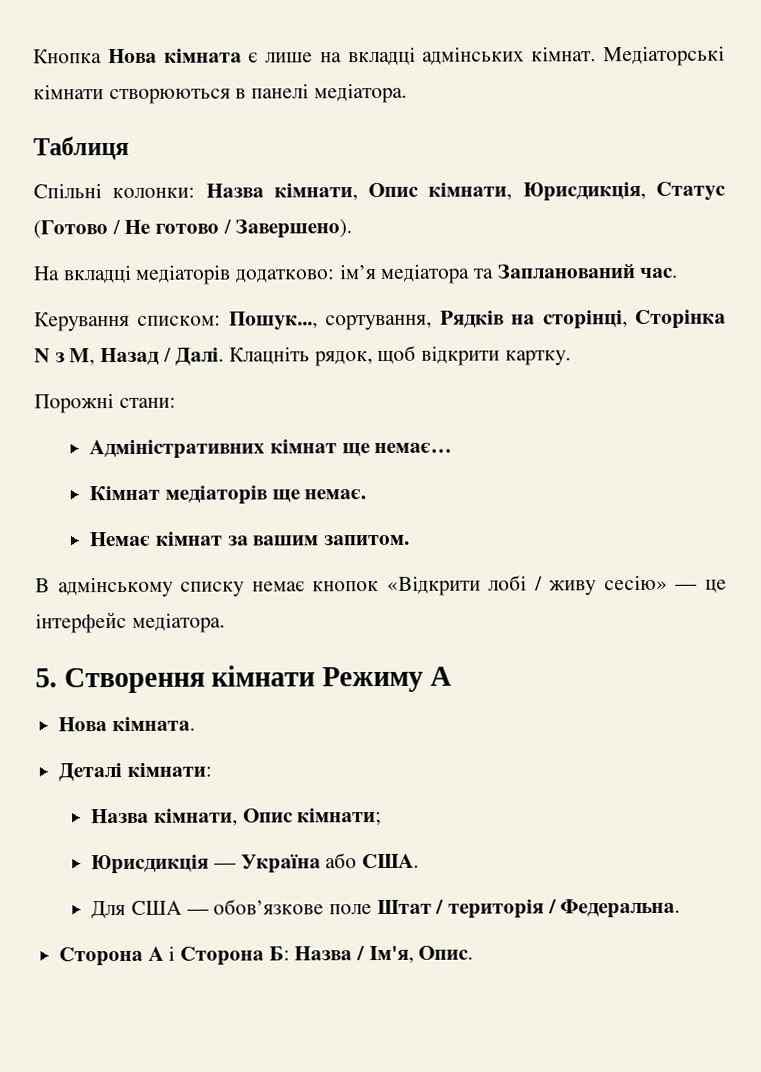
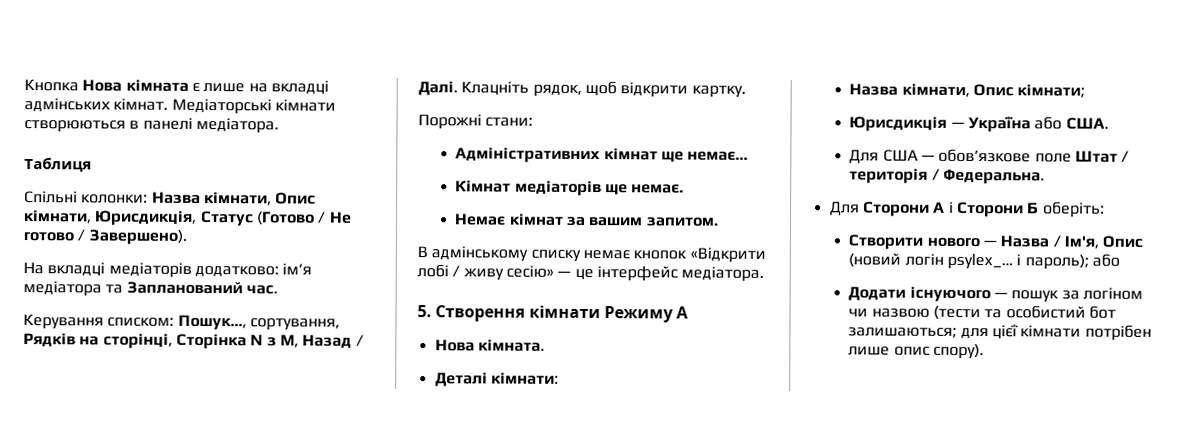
[59,945,474,967] Сторона А і Сторона Б: Назва / Ім'я, Опис. -> [829,201,1105,218] [848,234,1144,250] [848,252,1120,270] [848,286,1143,303] [848,305,1116,321] [848,324,1152,341] [848,343,984,360] Для Сторони А і Сторони Б оберіть: // Створити нового — Назва / Ім'я, Опис (новий логін psylex_… і пароль); або // Додати існуючого — пошук за логіном чи назвою (тести та особистий бот залишаються; для цієї кімнати потрібен лише опис спору).

